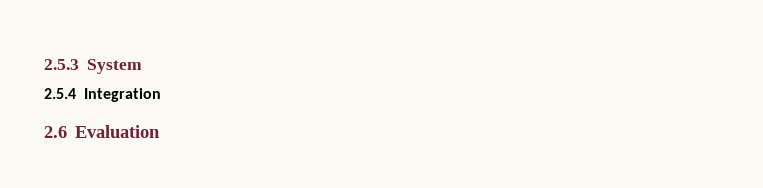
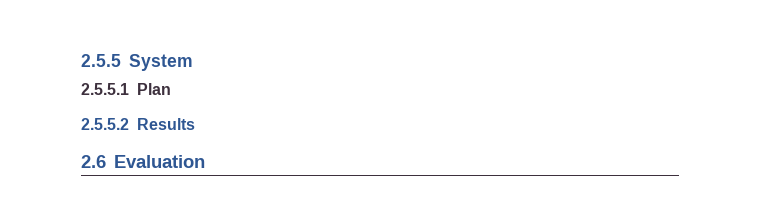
[44,59,79,70] 2.5.3 -> [81,54,121,67] 2.5.5
[44,88,161,102] 2.5.4 Integration -> [81,83,171,95] [81,118,195,130] 2.5.5.1 Plan // 2.5.5.2 Results

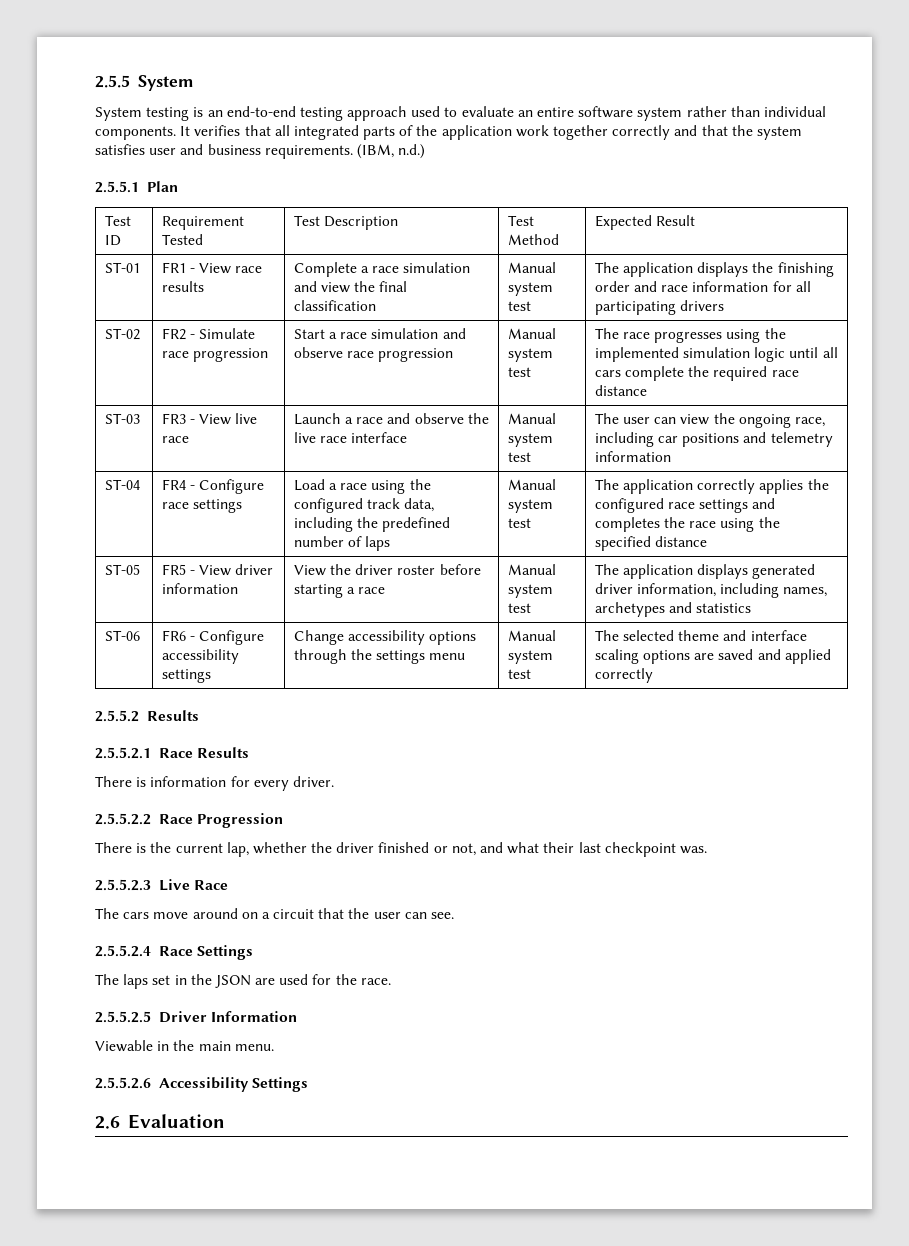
[81,83,171,95] [81,118,195,130] 2.5.5.1 Plan // 2.5.5.2 Results -> [95,106,826,121] [95,125,802,140] [95,144,426,159] [95,181,178,193] [104,215,131,226] [104,235,121,246] [161,216,244,230] [161,234,203,245] [293,215,399,230] [507,215,534,226] [507,234,559,245] [594,215,696,230] [104,262,140,273] [161,262,263,274] [161,281,204,292] [293,262,471,277] [293,281,408,293] [293,300,376,311] [507,262,556,273] [507,282,553,296] [507,301,531,311] [594,262,834,277] [594,281,811,292] [594,300,725,315] [104,328,140,340] [161,328,256,340] [161,348,269,362] [293,328,466,339] [293,347,454,362] [507,328,556,339] [507,348,553,362] [507,367,531,377] [594,328,786,343] [594,347,838,362] [594,366,799,381] [594,385,647,396] [104,413,140,424] [161,413,258,425] [161,436,189,443] [293,413,489,425] [293,432,408,443] [507,413,556,424] [507,433,553,447] [507,452,531,462] [594,413,825,428] [594,432,833,447] [594,451,671,462] [104,479,140,490] [161,479,265,494] [161,499,243,513] [293,479,431,494] [293,498,435,513] [293,517,451,532] [293,536,391,551] [507,479,556,490] [507,499,553,513] [507,518,531,528] [594,479,829,494] [594,498,776,513] [594,517,780,532] [594,536,708,551] [104,564,140,575] [161,564,274,576] [161,583,238,594] [293,564,481,576] [293,584,386,598] [507,564,556,575] [507,584,553,598] [507,603,531,613] [594,564,816,579] [594,583,828,598] [594,602,752,617] [104,630,140,641] [161,630,265,645] [161,649,239,664] [161,669,211,683] [293,630,477,645] [293,649,466,664] [507,630,556,641] [507,650,553,664] [507,669,531,679] [594,630,807,641] [594,649,831,664] [594,668,653,683] [95,710,199,722] [95,747,249,759] [95,776,334,791] [95,813,283,828] [95,842,707,857] [95,879,228,891] [95,908,455,919] [95,945,253,960] [95,974,391,989] [95,1011,297,1023] [95,1040,274,1052] [95,1077,308,1092] System testing is an end-to-end testing approach used to evaluate an entire software system rather than individual components. It verifies that all integrated parts of the application work together correctly and that the system satisfies user and business requirements. (IBM, n.d.) // 2.5.5.1 Plan // Test ID | Requirement Tested | Test Description | Test Method | Expected Result // ST-01 | FR1 - View race results | Complete a race simulation and view the final classification | Manual system test | The application displays the finishing order and race information for all participating drivers // ST-02 | FR2 - Simulate race progression | Start a race simulation and observe race progression | Manual system test | The race progresses using the implemented simulation logic until all cars complete the required race distance // ST-03 | FR3 - View live race | Launch a race and observe the live race interface | Manual system test | The user can view the ongoing race, including car positions and telemetry information // ST-04 | FR4 - Configure race settings | Load a race using the configured track data, including the predefined number of laps | Manual system test | The application correctly applies the configured race settings and completes the race using the specified distance // ST-05 | FR5 - View driver information | View the driver roster before starting a race | Manual system test | The application displays generated driver information, including names, archetypes and statistics // ST-06 | FR6 - Configure accessibility settings | Change accessibility options through the settings menu | Manual system test | The selected theme and interface scaling options are saved and applied correctly // 2.5.5.2 Results // 2.5.5.2.1 Race Results // There is information for every driver. // 2.5.5.2.2 Race Progression // There is the current lap, whether the driver finished or not, and what their last checkpoint was. // 2.5.5.2.3 Live Race // The cars move around on a circuit that the user can see. // 2.5.5.2.4 Race Settings // The laps set in the JSON are used for the race. // 2.5.5.2.5 Driver Information // Viewable in the main menu. // 2.5.5.2.6 Accessibility Settings

